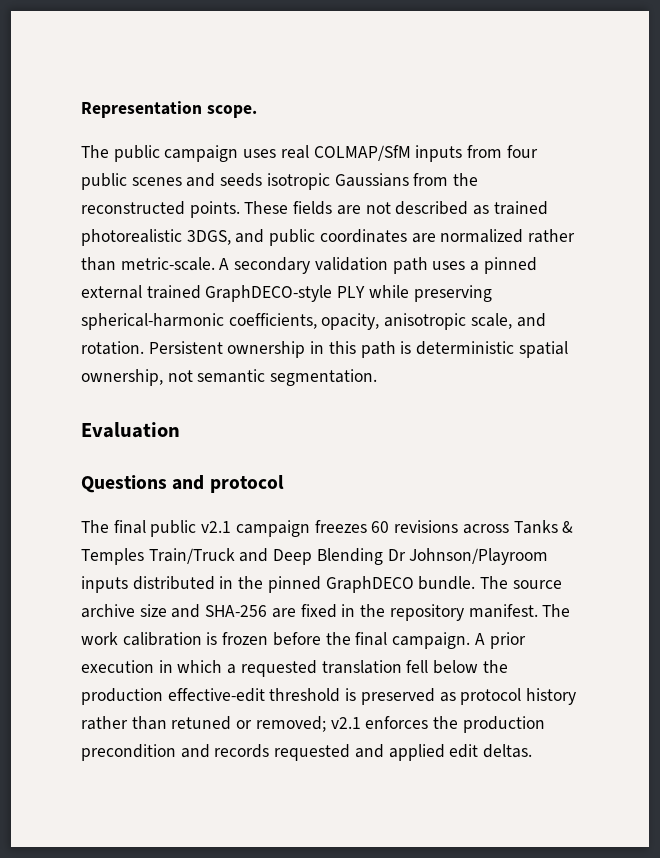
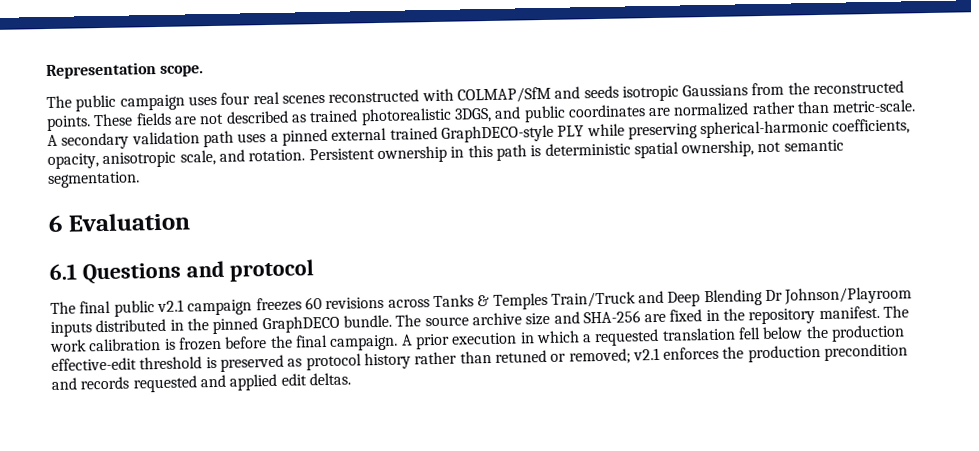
[280,145,538,162] [81,173,182,190] real COLMAP/SfM inputs from four public scenes -> [220,86,551,105] four real scenes reconstructed with COLMAP/SfM
(378, 377) none -> [48,214,63,232] 6
(180, 430) none -> [49,263,77,280] 6.1

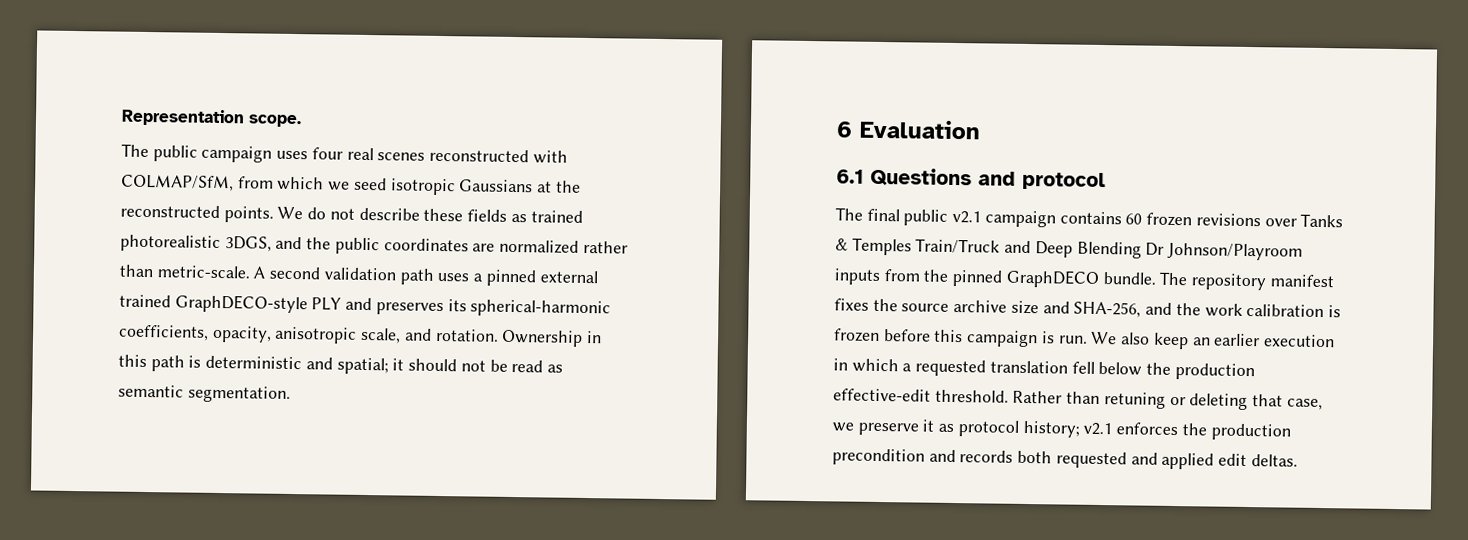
[456,85,619,104] COLMAP/SfM and seeds -> [121,174,387,192] COLMAP/SfM, from which we seed
[751,82,785,96] from -> [537,181,553,193] at
[93,110,289,127] These fields are not described -> [277,206,508,222] We do not describe these fields
(522, 112) none -> [306,237,332,250] the
[61,132,130,150] secondary -> [269,266,321,280] second
[586,123,698,140] while preserving -> [345,297,467,316] and preserves its
[308,145,447,164] Persistent ownership -> [501,329,584,347] Ownership
[633,140,782,159] spatial ownership, not -> [305,357,563,375] and spatial; it should not be read as
[255,296,430,312] freezes 60 revisions across -> [1059,211,1297,227] contains 60 frozen revisions over
[95,318,184,333] distributed in -> [883,269,921,282] from
[424,305,910,327] source archive size and SHA-256 are fixed in the repository manifest. The -> [1191,273,1334,291] [834,298,1201,318] repository manifest fixes the source archive size and SHA-256, and the
[269,333,450,351] the final campaign. A prior -> [934,329,1261,350] this campaign is run. We also keep an earlier
[139,348,631,372] threshold is preserved as protocol history rather than retuned or removed; -> [934,389,1323,411] [832,419,1080,438] threshold. Rather than retuning or deleting that case, we preserve it as protocol history;
(130, 383) none -> [1017,450,1053,464] both

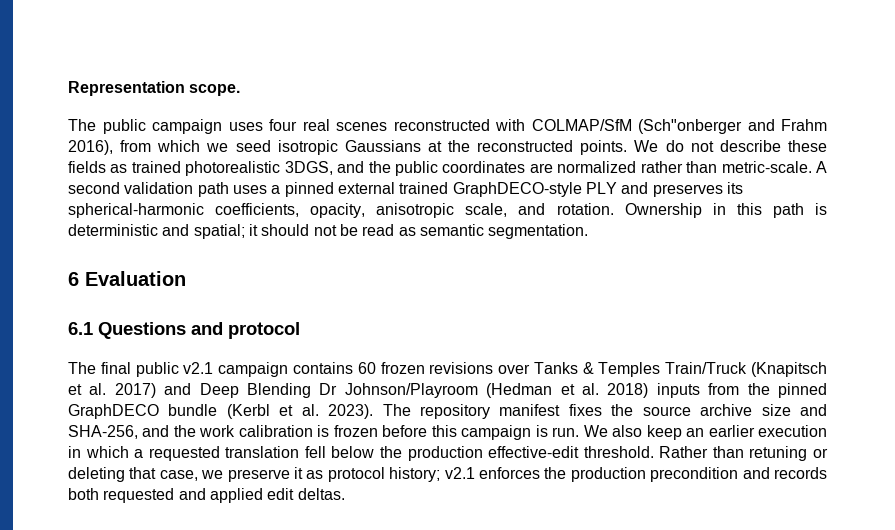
[121,174,234,192] COLMAP/SfM, -> [531,119,827,134] [68,140,113,155] COLMAP/SfM (Sch"onberger and Frahm 2016),
(1001, 246) none -> [751,362,828,377] [68,383,156,398] (Knapitsch et al. 2017)
(1304, 251) none -> [486,383,649,398] (Hedman et al. 2018)
[1102,272,1157,285] bundle. -> [168,404,374,419] bundle (Kerbl et al. 2023).

